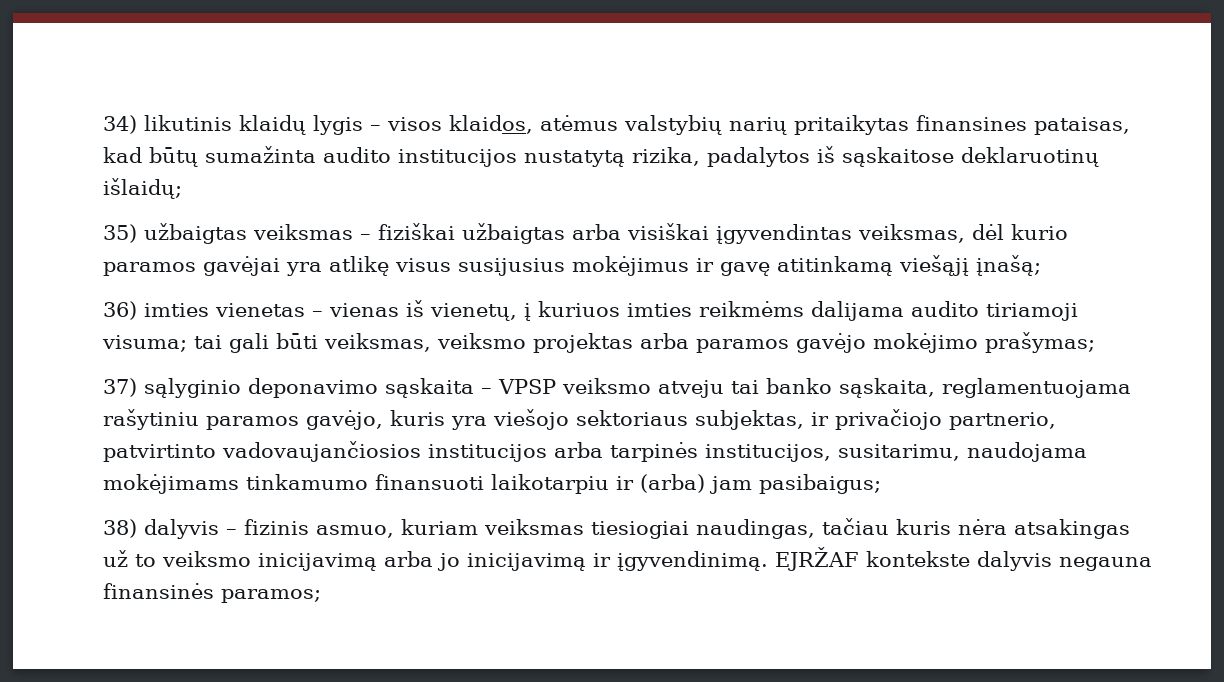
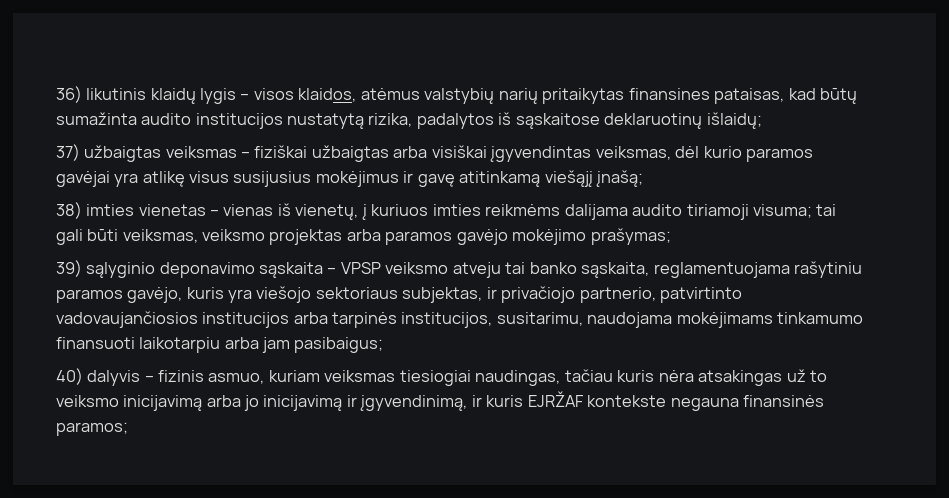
[103,115,138,134] 34) -> [55,86,82,103] 36)
[103,224,138,243] 35) -> [55,144,80,161] 37)
[103,301,138,320] 36) -> [55,202,82,219] 38)
[103,378,138,397] 37) -> [55,260,82,277] 39)
[616,474,706,493] ir (arba) -> [224,337,259,349] arba
[103,519,138,538] 38) -> [55,368,83,385] 40)
[617,551,769,571] įgyvendinimą. -> [360,395,524,411] įgyvendinimą, ir kuris
[977,551,1053,571] dalyvis -> (667, 401) none

